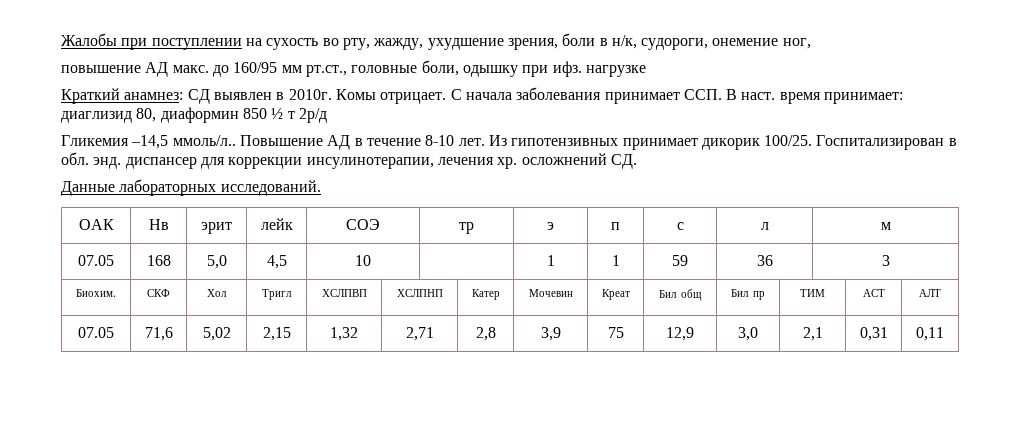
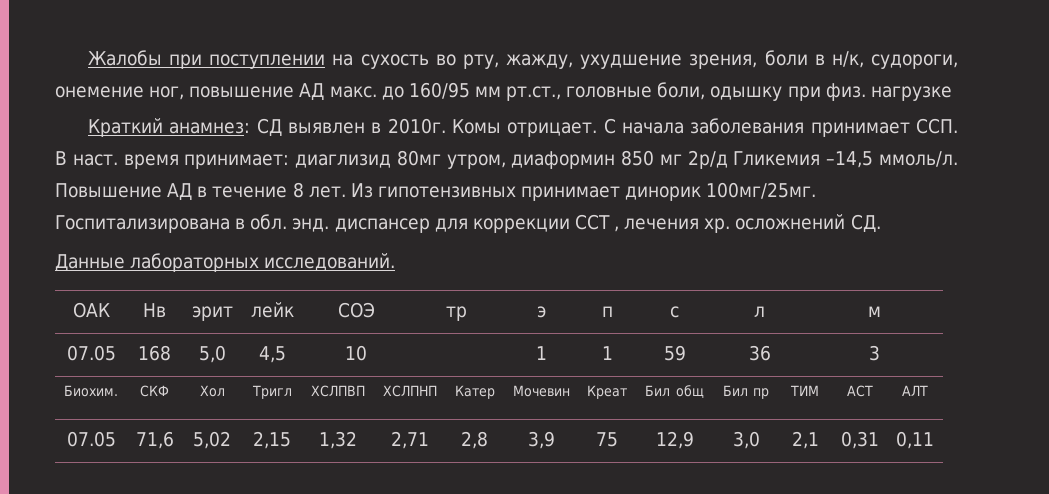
(811, 43) // -> (185, 93) none
[552,61,582,77] ифз. -> [825,83,866,101] физ.
[136,107,295,123] 80, диаформин 850 ½ т -> [396,150,682,169] 80мг утром, диаформин 850 мг
(327, 115) // -> (728, 159) none
[172,135,236,146] ммоль/л.. -> [879,151,959,167] ммоль/л.
[425,135,455,146] 8-10 -> [292,182,304,198] 8
[701,135,945,150] дикорик 100/25. Госпитализирован -> [625,182,817,201] [55,215,230,233] динорик 100мг/25мг. Госпитализирована
[306,157,434,169] инсулинотерапии, -> [574,214,620,232] ССТ ,

